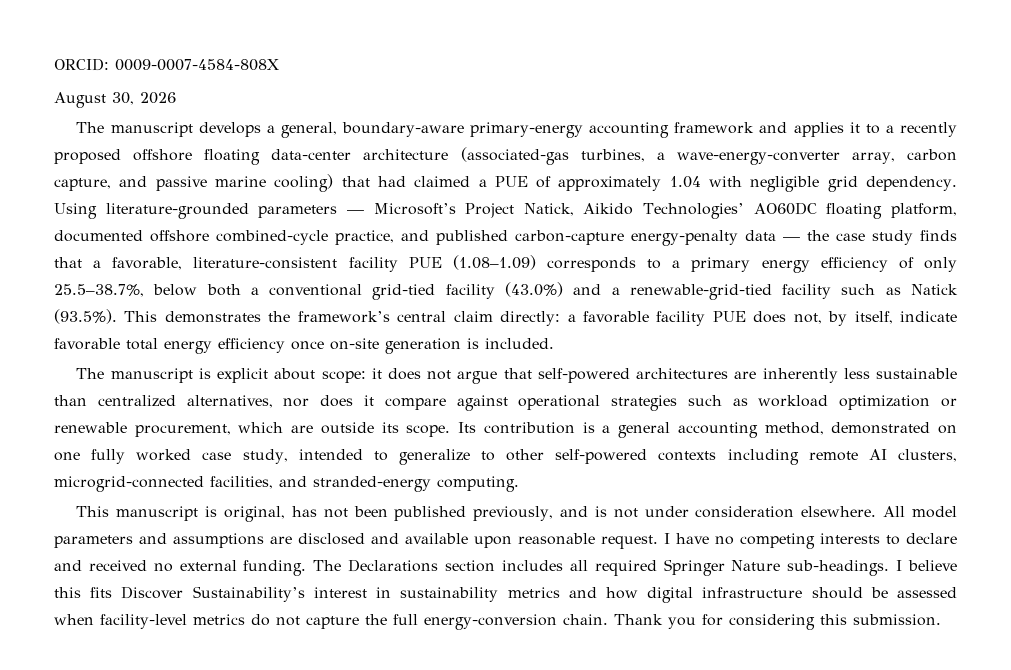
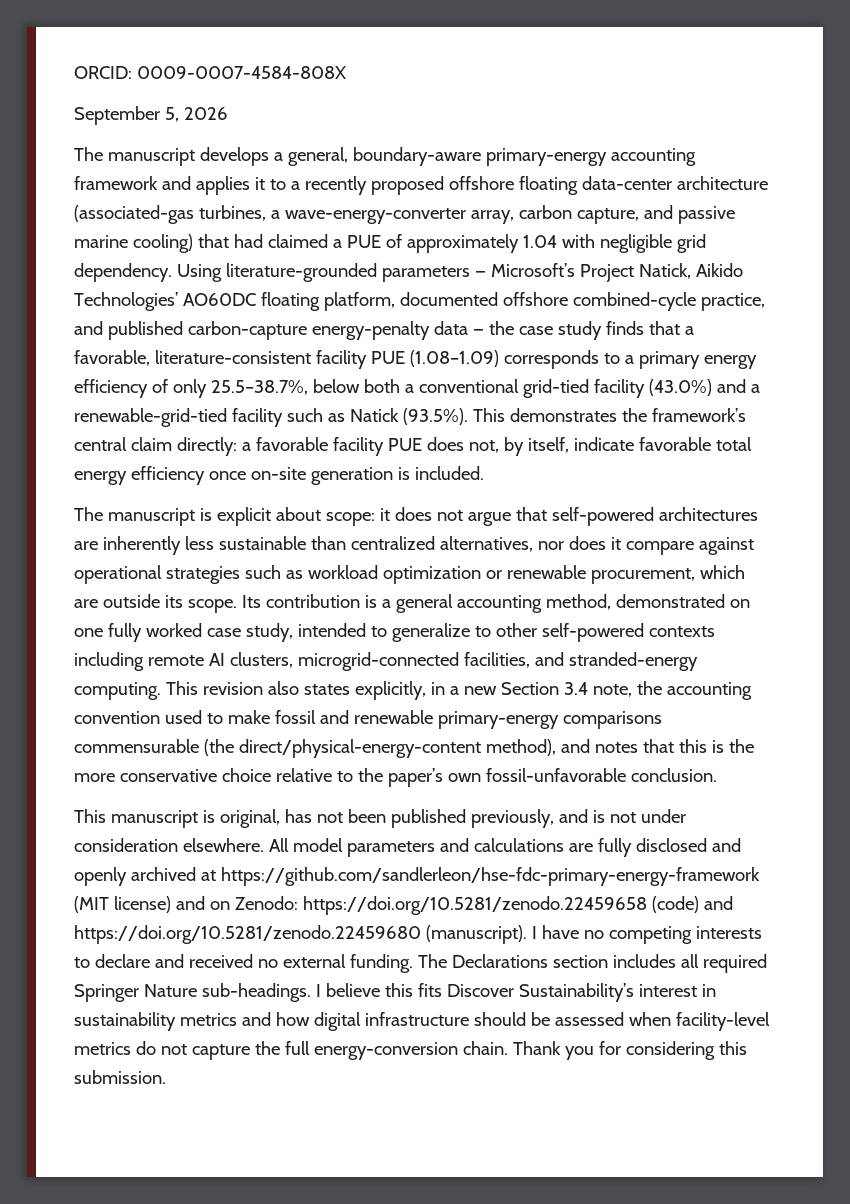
[54,92,134,108] August 30, -> [74,106,179,125] September 5,
(519, 484) none -> [165,681,752,700] [74,710,662,729] [74,739,754,758] [74,768,717,787] This revision also states explicitly, in a new Section 3.4 note, the accounting convention used to make fossil and renewable primary-energy comparisons commensurable (the direct/physical-energy-content method), and notes that this is the more conservative choice relative to the paper’s own fossil-unfavorable conclusion.
[173,533,658,549] assumptions are disclosed and available upon reasonable request. -> [473,838,741,857] [74,867,760,886] [74,896,733,915] [74,925,527,944] calculations are fully disclosed and openly archived at https://github.com/sandlerleon/hse-fdc-primary-energy-framework (MIT license) and on Zenodo: https://doi.org/10.5281/zenodo.22459658 (code) and https://doi.org/10.5281/zenodo.22459680 (manuscript).

